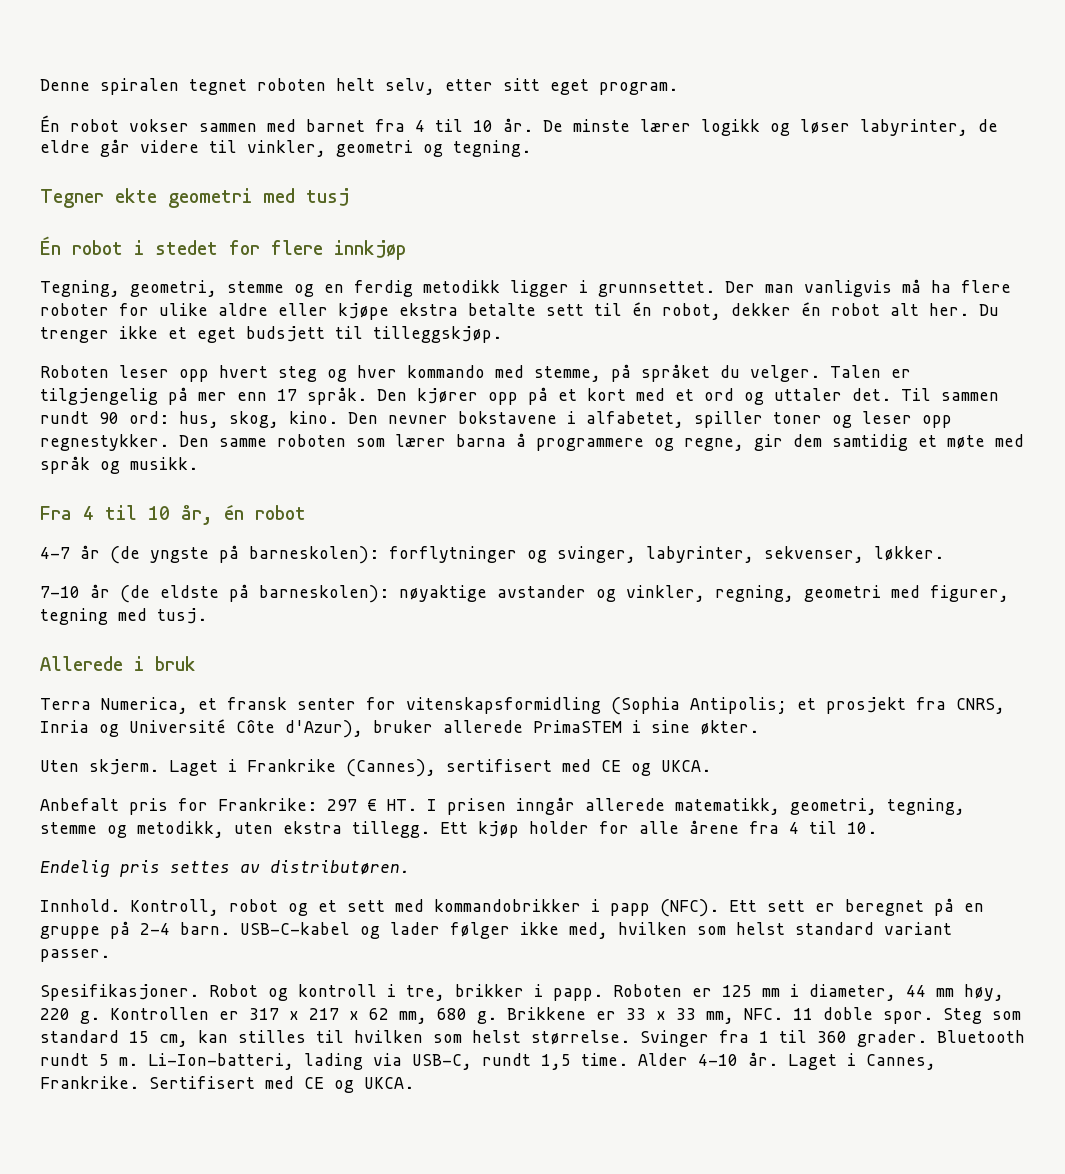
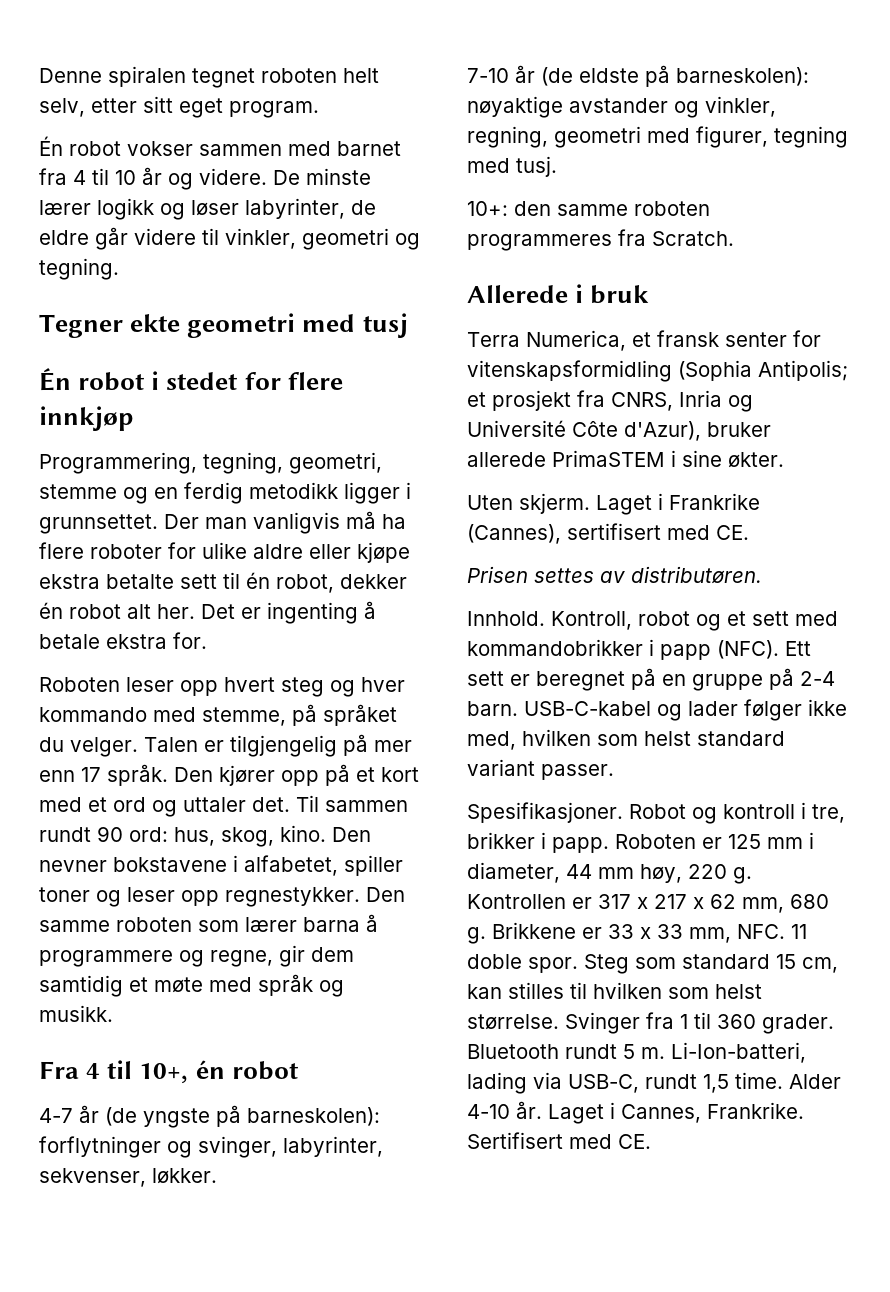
[503,118,533,132] år. -> [142,167,267,190] år og videre.
[40,280,120,297] Tegning, -> [39,452,283,474] Programmering, tegning,
[979,304,999,316] [40,326,502,343] Du trenger ikke et eget budsjett til tilleggskjøp. -> [201,601,376,624] [39,632,207,649] Det er ingenting å betale ekstra for.
[148,505,213,525] 10 år, -> [139,1063,189,1084] 10+,
(207, 616) none -> [467,201,710,216] [467,229,734,251] // 10+: den samme roboten programmeres fra Scratch.
[601,760,711,776] [40,797,965,815] [40,820,877,838] [40,860,160,877] CE og UKCA. // Anbefalt pris for Frankrike: 297 € HT. I prisen inngår allerede matematikk, geometri, tegning, stemme og metodikk, uten ekstra tillegg. Ett kjøp holder for alle årene fra 4 til 10. // Endelig pris -> [716,525,749,540] [467,566,528,583] CE. // Prisen
[304,1077,414,1093] CE og UKCA. -> [618,1134,651,1149] CE.

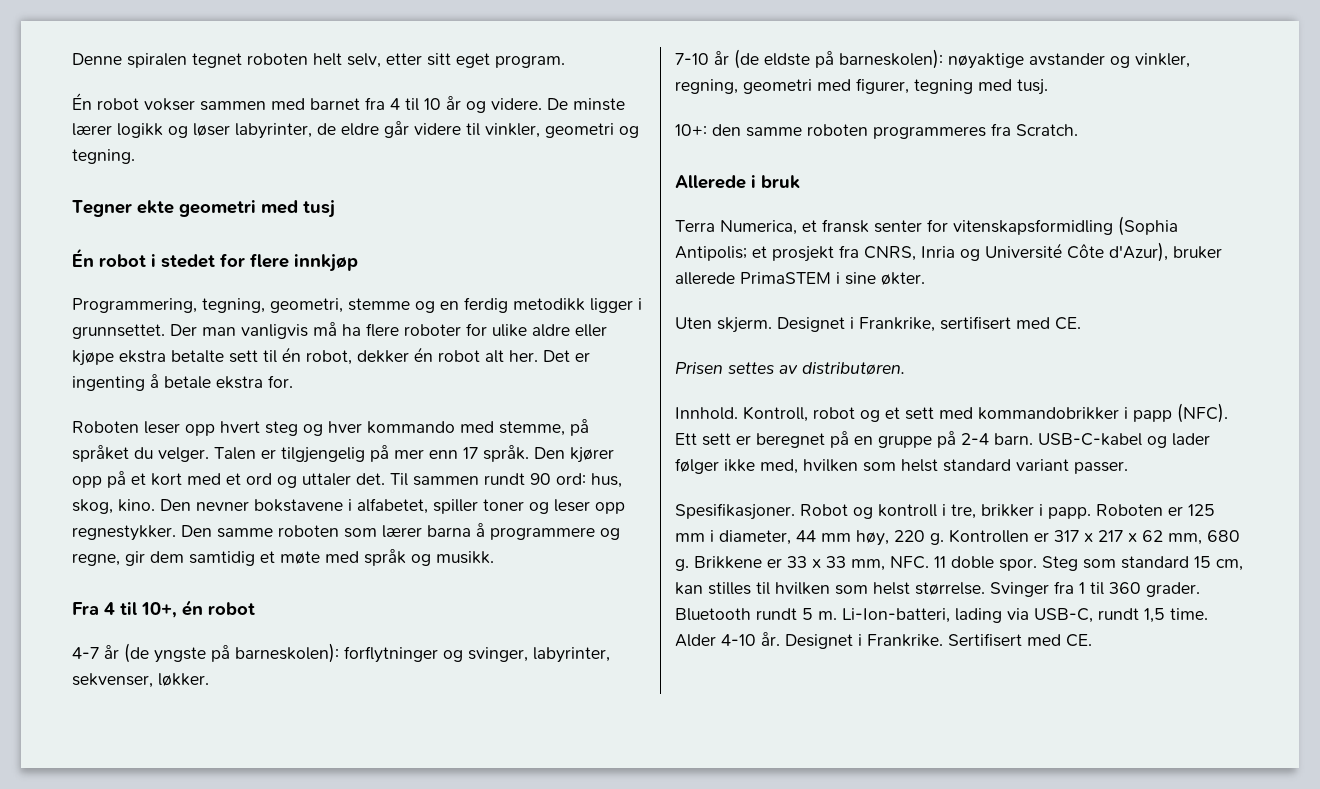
[596,493,760,515] [467,524,561,544] Laget i Frankrike (Cannes), -> [777,317,935,332] Designet i Frankrike,
[548,1102,701,1124] Laget i Cannes, -> [785,634,862,649] Designet i

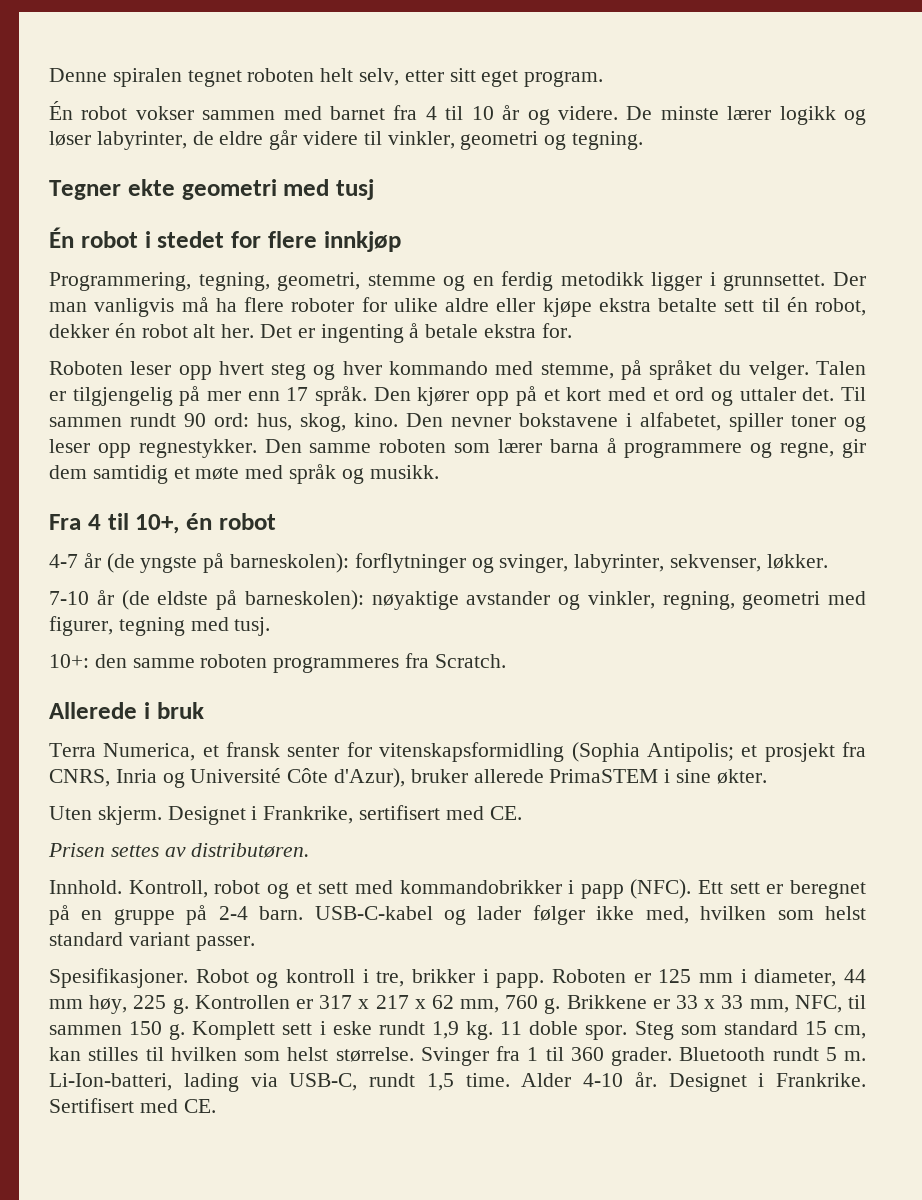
[894,530,925,542] 220 -> [133,995,167,1009] 225
[1207,530,1240,542] 680 -> [505,995,539,1009] 760
[890,556,929,569] NFC. -> [794,995,866,1013] [49,1021,494,1040] NFC, til sammen 150 g. Komplett sett i eske rundt 1,9 kg.

